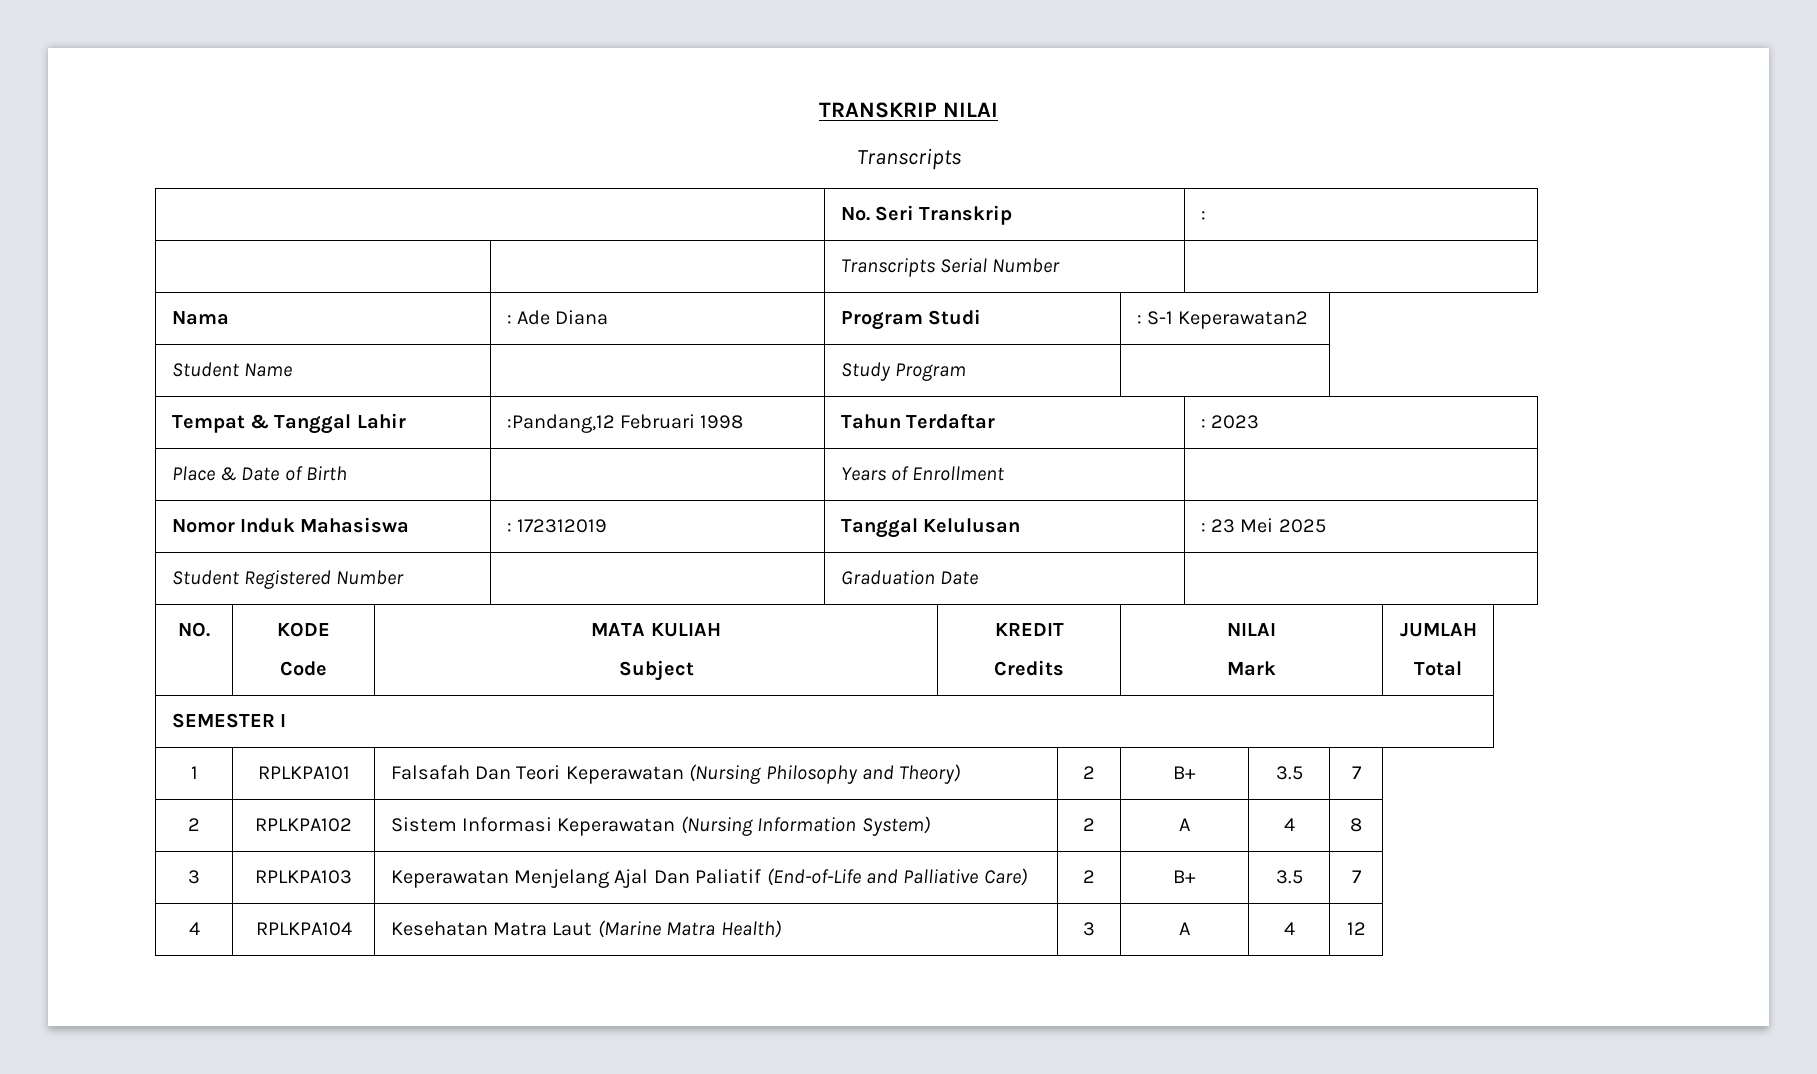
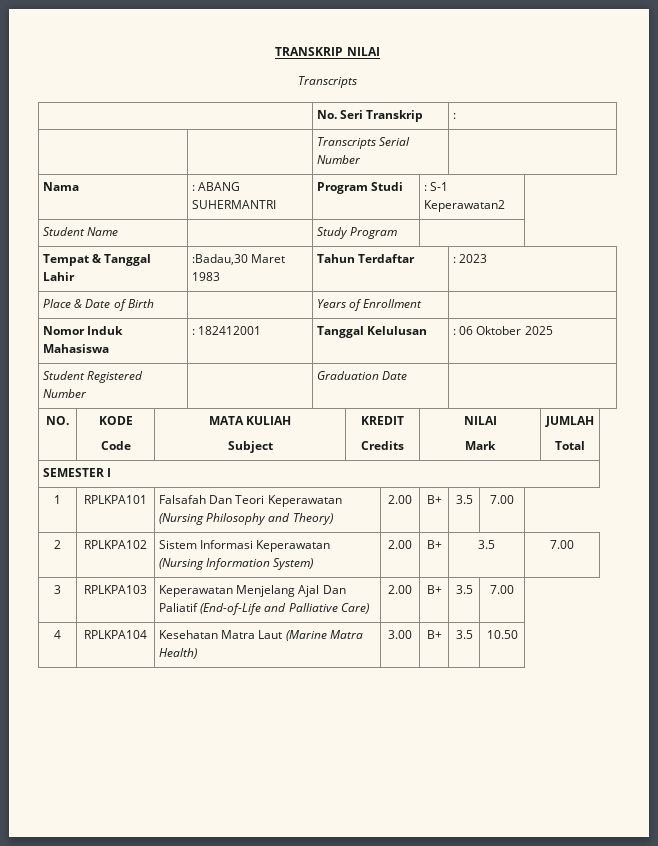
[516,310,609,325] Ade Diana -> [198,182,241,191] [192,200,277,209] ABANG SUHERMANTRI
[506,414,744,433] :Pandang,12 Februari 1998 -> [192,254,286,265] [192,272,221,281] :Badau,30 Maret 1983
[516,519,607,533] 172312019 -> [198,326,262,335] 182412001
[1210,518,1274,533] 23 Mei -> [459,326,522,335] 06 Oktober
[1083,766,1095,779] [1173,766,1196,779] [1275,766,1303,780] [1351,766,1362,779] 2 | B+ | 3.5 | 7 -> [388,495,412,504] [426,495,442,504] [455,495,473,504] [490,495,514,504] 2.00 | B+ | 3.5 | 7.00
[1083,818,1095,831] [1179,818,1190,831] [1283,818,1295,831] [1350,818,1362,832] 2 | A | 4 | 8 -> [388,540,412,549] [426,540,442,549] [478,540,495,549] [550,540,574,549] 2.00 | B+ | 3.5 | 7.00
[1083,870,1095,883] [1173,870,1196,883] [1275,870,1303,884] [1351,870,1362,883] 2 | B+ | 3.5 | 7 -> [388,585,412,594] [426,585,442,594] [455,585,473,594] [490,585,514,594] 2.00 | B+ | 3.5 | 7.00
[1083,922,1095,936] [1179,922,1190,935] [1283,922,1295,935] [1346,922,1366,935] 3 | A | 4 | 12 -> [388,630,412,639] [426,630,442,639] [455,630,473,639] [486,630,518,639] 3.00 | B+ | 3.5 | 10.50

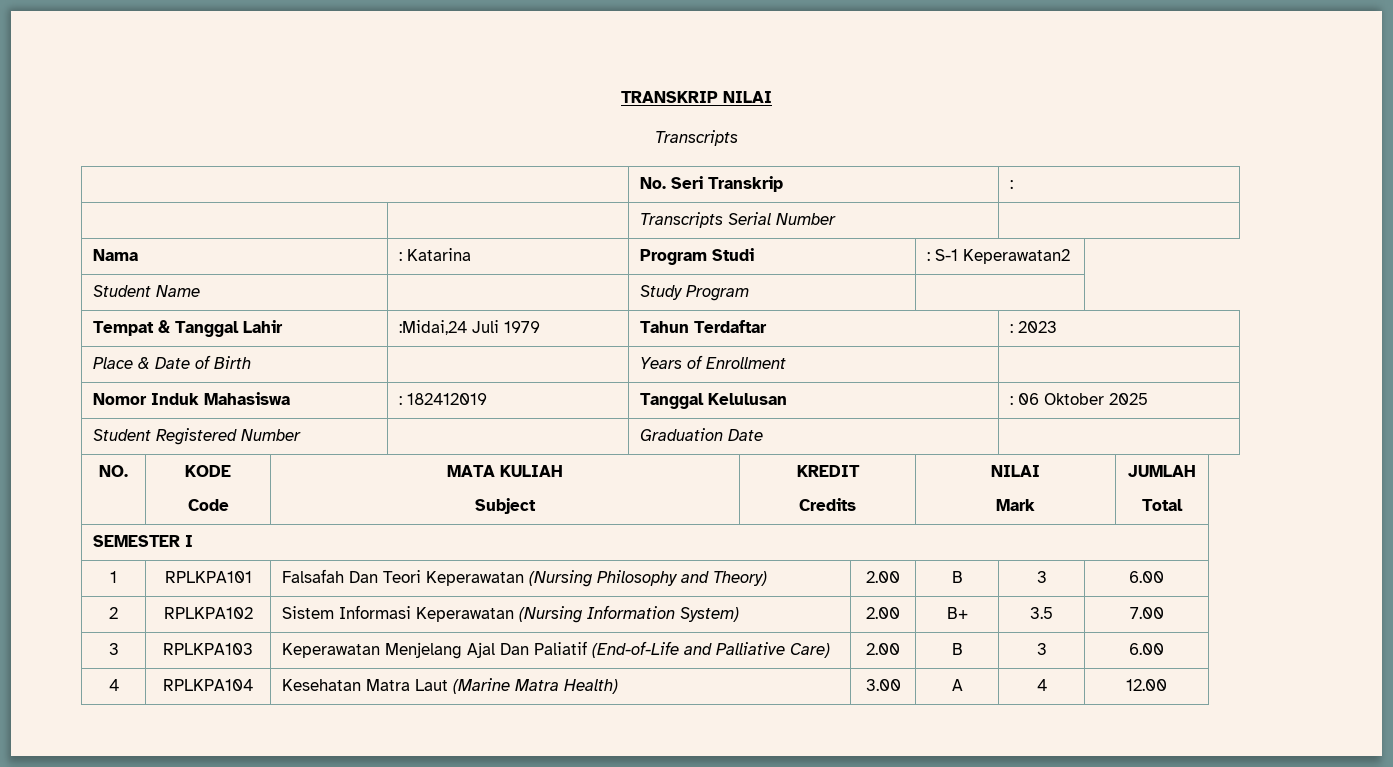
[198,182,241,191] [192,200,277,209] ABANG SUHERMANTRI -> [406,248,471,261] Katarina
[192,254,286,265] [192,272,221,281] :Badau,30 Maret 1983 -> [398,320,540,335] :Midai,24 Juli 1979
[198,326,262,335] 182412001 -> [406,393,487,405] 182412019
[426,495,442,504] [455,495,473,504] [490,495,514,504] B+ | 3.5 | 7.00 -> [951,571,963,583] [1036,571,1047,583] [1129,571,1164,583] B | 3 | 6.00
[426,585,442,594] [455,585,473,594] [490,585,514,594] B+ | 3.5 | 7.00 -> [951,643,963,655] [1036,643,1047,655] [1129,643,1164,655] B | 3 | 6.00
[426,630,442,639] [455,630,473,639] [486,630,518,639] B+ | 3.5 | 10.50 -> [951,679,963,691] [1036,679,1047,691] [1126,679,1167,691] A | 4 | 12.00

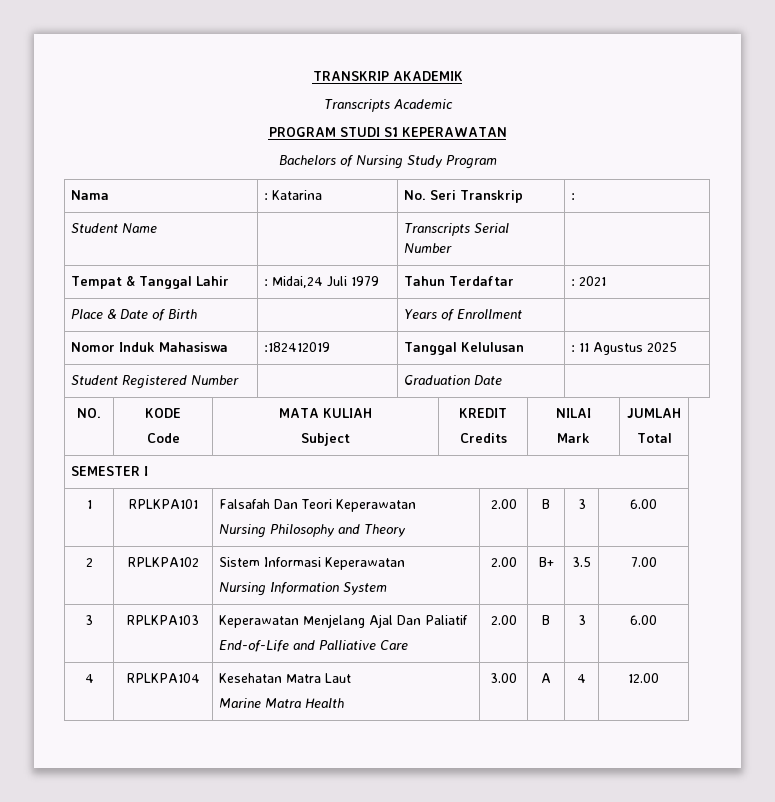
[723,91,772,103] [655,130,738,146] NILAI // Transcripts // -> [392,71,463,81] [323,99,453,112] [268,127,507,137] [278,155,497,169] [71,190,110,200] [264,190,323,200] AKADEMIK // Transcripts Academic // PROGRAM STUDI S1 KEPERAWATAN // Bachelors of Nursing Study Program // Nama | : Katarina
(1013, 184) none -> [71,223,158,233] Student Name
[92,249,138,261] [398,248,471,261] [639,248,754,265] [926,249,1070,264] [92,285,200,297] [639,285,749,301] // Nama | : Katarina | Program Studi | : S-1 Keperawatan2 // Student Name | | Study Program | -> (453, 248) none
[398,320,467,335] :Midai,24 -> [264,276,324,288] : Midai,24
[1017,321,1057,333] 2023 -> [579,276,607,286] 2021
[398,393,487,405] : 182412019 -> [264,342,331,352] :182412019
[1017,393,1104,405] 06 Oktober -> [579,342,644,355] 11 Agustus
[528,570,592,587] (Nursing -> [219,524,267,538] // Nursing
[712,571,767,586] Theory) -> [364,524,407,537] Theory
[518,605,739,623] (Nursing Information System) -> [219,582,388,596] // Nursing Information System
[591,641,679,658] (End-of-Life -> [219,640,290,652] // End-of-Life
[789,643,830,658] Care) -> [380,640,409,650] Care
[452,678,618,694] (Marine Matra Health) -> [219,698,345,708] // Marine Matra Health

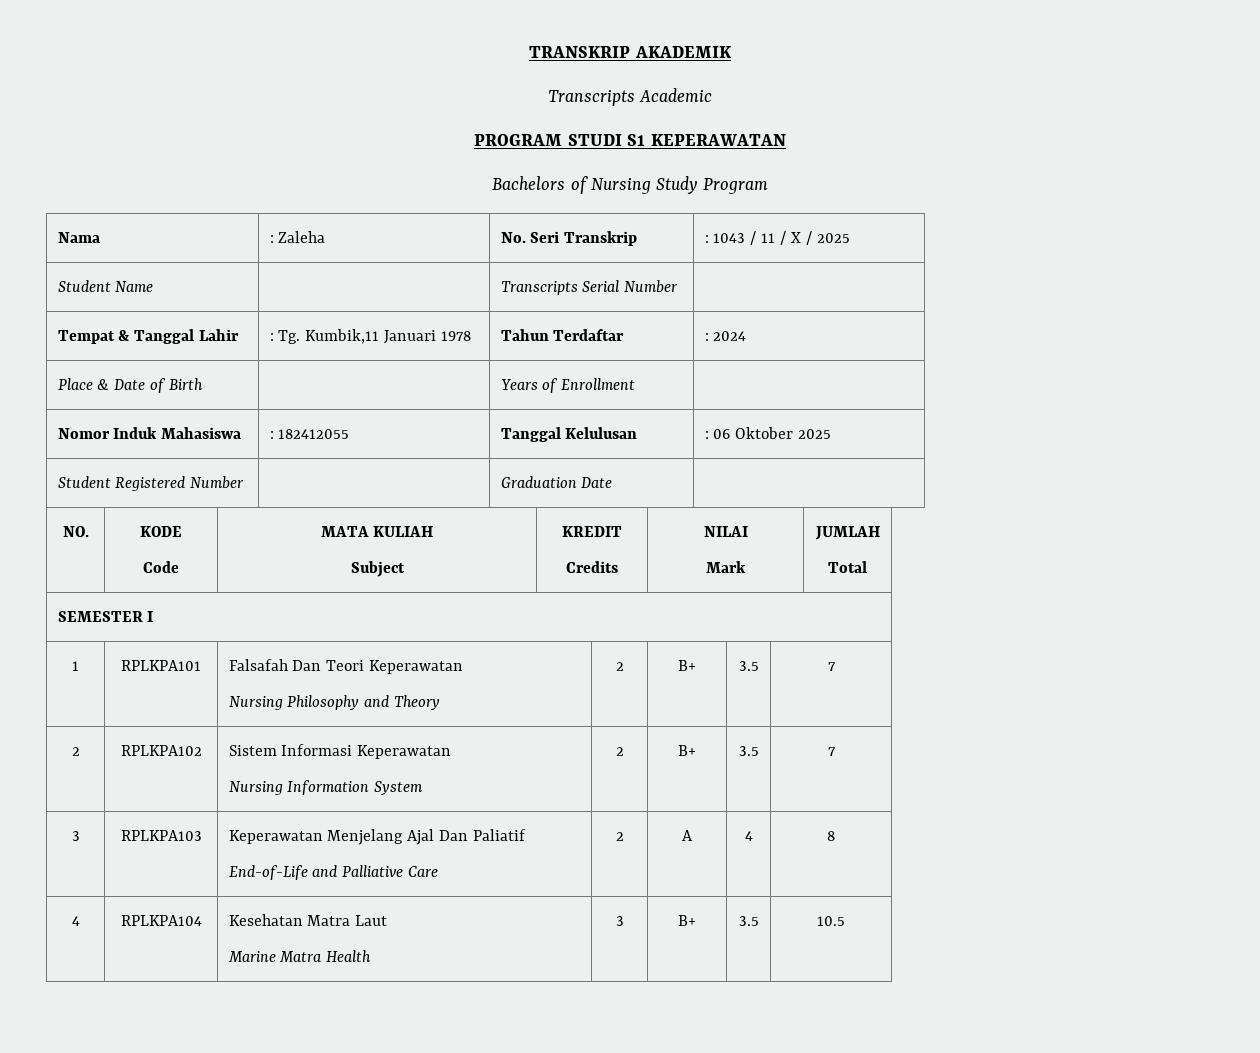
[272,190,323,200] Katarina -> [278,231,326,243] Zaleha
(576, 196) none -> [713,231,850,245] 1043 / 11 / X / 2025
[272,276,380,288] Midai,24 Juli 1979 -> [278,329,471,344] Tg. Kumbik,11 Januari 1978
[579,276,607,286] 2021 -> [713,331,747,341] 2024
[264,342,331,352] :182412019 -> [269,429,350,439] : 182412055
[579,342,644,355] 11 Agustus -> [713,427,794,439] 06 Oktober
[490,499,517,509] [542,499,550,509] [577,499,586,509] [630,499,657,509] 2.00 | B | 3 | 6.00 -> [615,662,624,671] [678,660,696,671] [738,661,759,671] [827,662,836,671] 2 | B+ | 3.5 | 7
[490,557,517,567] [538,557,554,567] [572,557,591,567] [630,557,657,567] 2.00 | B+ | 3.5 | 7.00 -> [615,747,624,756] [678,745,696,756] [738,746,759,756] [827,747,836,756] 2 | B+ | 3.5 | 7
[490,615,517,625] [542,615,550,625] [577,615,586,625] [630,615,657,625] 2.00 | B | 3 | 6.00 -> [615,832,624,841] [682,830,693,841] [744,831,753,841] [827,831,835,841] 2 | A | 4 | 8
[490,673,517,683] [541,673,551,683] [577,674,586,683] [628,673,659,683] 3.00 | A | 4 | 12.00 -> [615,916,624,926] [678,915,696,926] [738,916,759,926] [817,916,845,926] 3 | B+ | 3.5 | 10.5

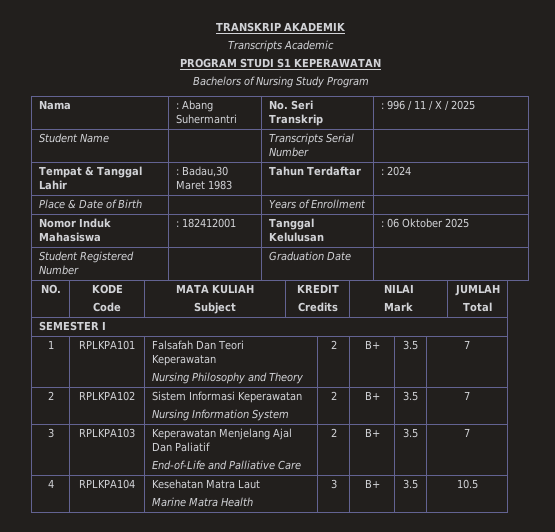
[278,231,326,243] Zaleha -> [181,100,213,112] [175,114,237,124] Abang Suhermantri
[713,233,746,243] 1043 -> [386,100,405,110] 996
[278,329,471,344] Tg. Kumbik,11 Januari 1978 -> [181,166,228,177] [175,180,232,190] Badau,30 Maret 1983
[278,429,350,439] 182412055 -> [181,218,236,228] 182412001
[682,830,693,841] [744,831,753,841] [827,831,835,841] A | 4 | 8 -> [364,428,380,437] [403,428,418,438] [464,428,470,437] B+ | 3.5 | 7

